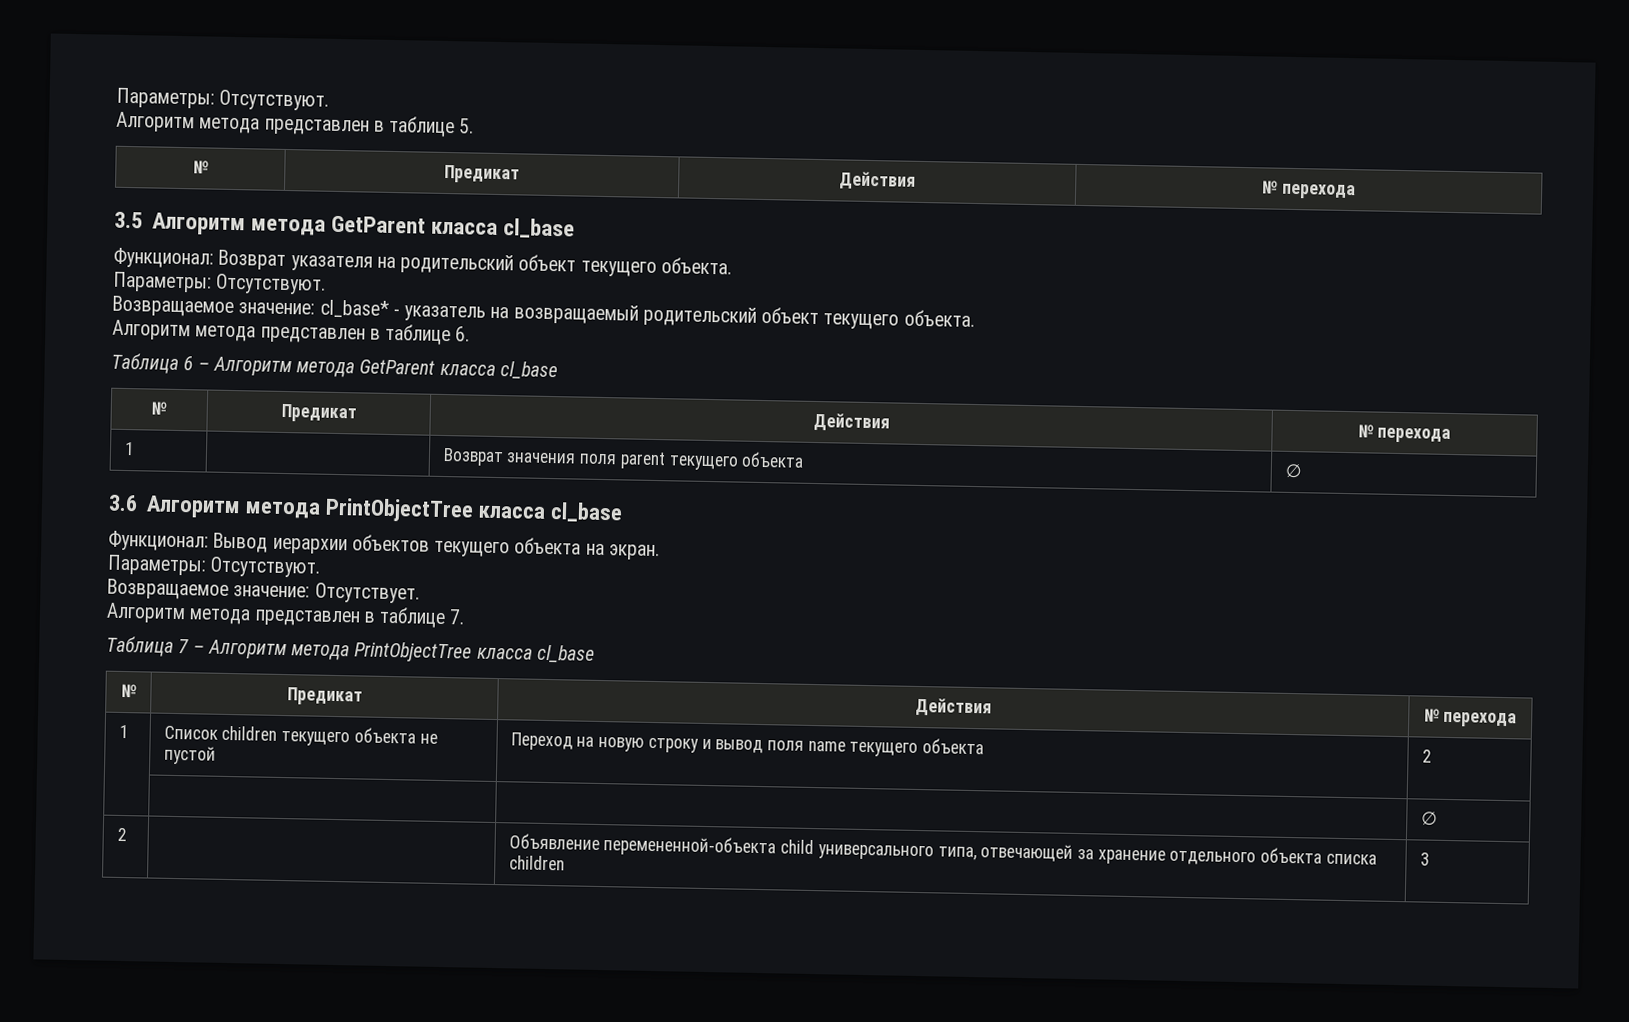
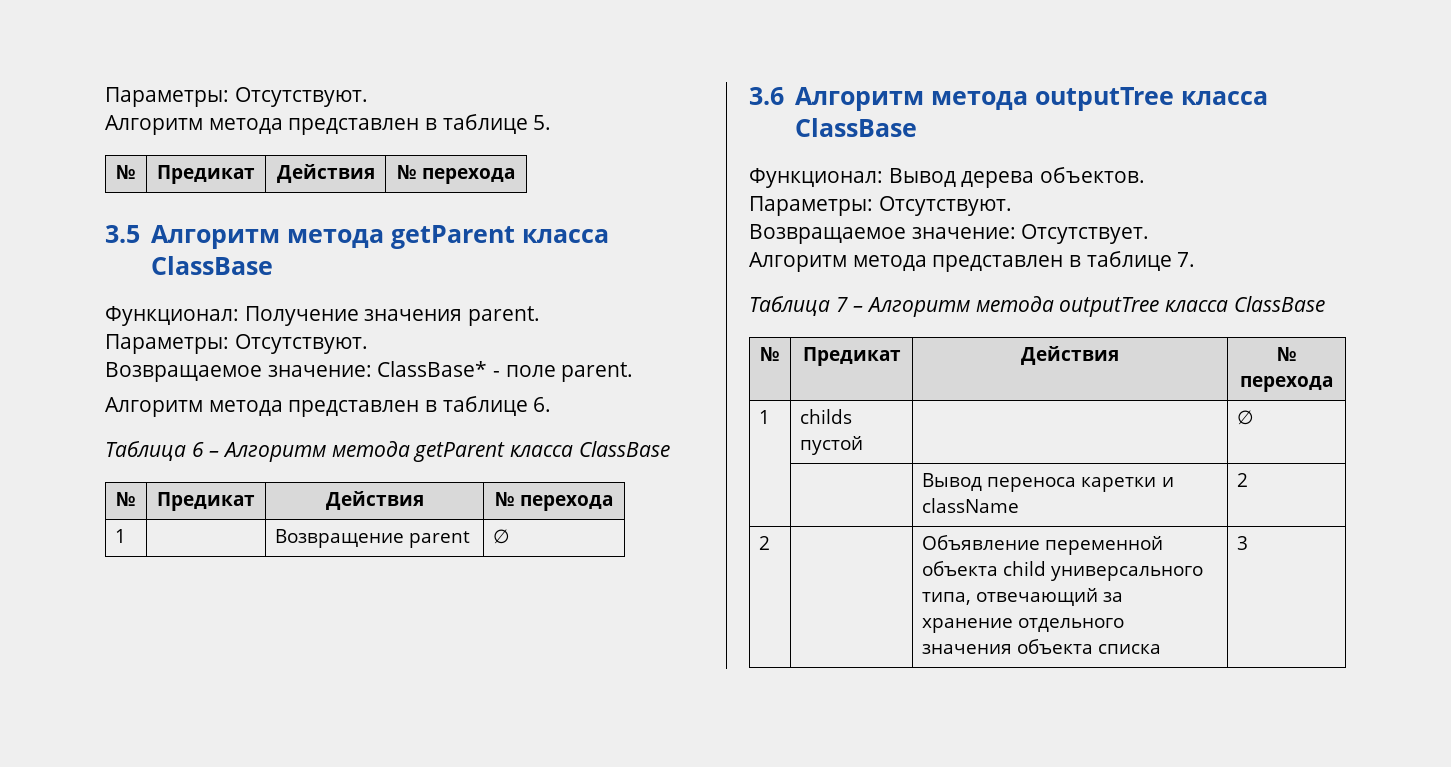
[330,215,576,239] [113,247,732,277] [113,271,327,295] [112,295,975,330] GetParent класса cl_base // Функционал: Возврат указателя на родительский объект текущего объекта. // Параметры: Отсутствуют. // Возвращаемое значение: cl_base* - указатель на возвращаемый родительский объект текущего объекта. -> [390,225,609,249] [150,256,273,275] [105,306,541,326] [105,334,368,354] [105,361,634,382] getParent класса ClassBase // Функционал: Получение значения parent. // Параметры: Отсутствуют. // Возвращаемое значение: ClassBase* - поле parent.
[359,359,558,380] GetParent класса cl_base -> [413,441,670,462] getParent класса ClassBase
[442,447,618,467] Возврат значения поля -> [275,529,405,548] Возвращение
[668,451,805,471] текущего объекта -> (471, 539) none
[324,497,624,523] PrintObjectTree класса cl_base -> [1034,87,1269,111] [794,118,917,137] outputTree класса ClassBase
[272,534,660,561] иерархии объектов текущего объекта на экран. -> [961,167,1146,188] дерева объектов.
[354,641,595,663] [120,683,137,698] [286,687,363,706] [915,697,992,717] [1423,708,1518,728] [118,724,129,739] [163,725,438,747] [163,745,216,765] [510,732,985,758] [1421,749,1432,763] [1420,811,1438,826] PrintObjectTree класса cl_base // № | Предикат | Действия | № перехода // 1 | Список children текущего объекта не пустой | Переход на новую строку и вывод поля name текущего объекта | 2 // | | | ∅ -> [1059,296,1325,317] [760,347,780,361] [802,347,901,366] [1021,346,1119,365] [1276,347,1297,361] [1240,376,1333,392] [759,410,771,424] [800,409,853,424] [800,436,864,455] [1237,410,1255,425] [922,473,1174,492] [922,498,1020,513] [1237,473,1249,487] outputTree класса ClassBase // № | Предикат | Действия | № перехода // 1 | childs пустой | | ∅ // | | Вывод переноса каретки и className | 2
[603,835,777,858] перемененной-объекта -> [1045,536,1164,555] [922,561,999,576] переменной объекта
[980,843,1074,862] отвечающей -> [976,588,1099,606] отвечающий
(1257, 858) none -> [922,644,1013,654] значения
[508,855,565,871] children -> (1162, 649) none

